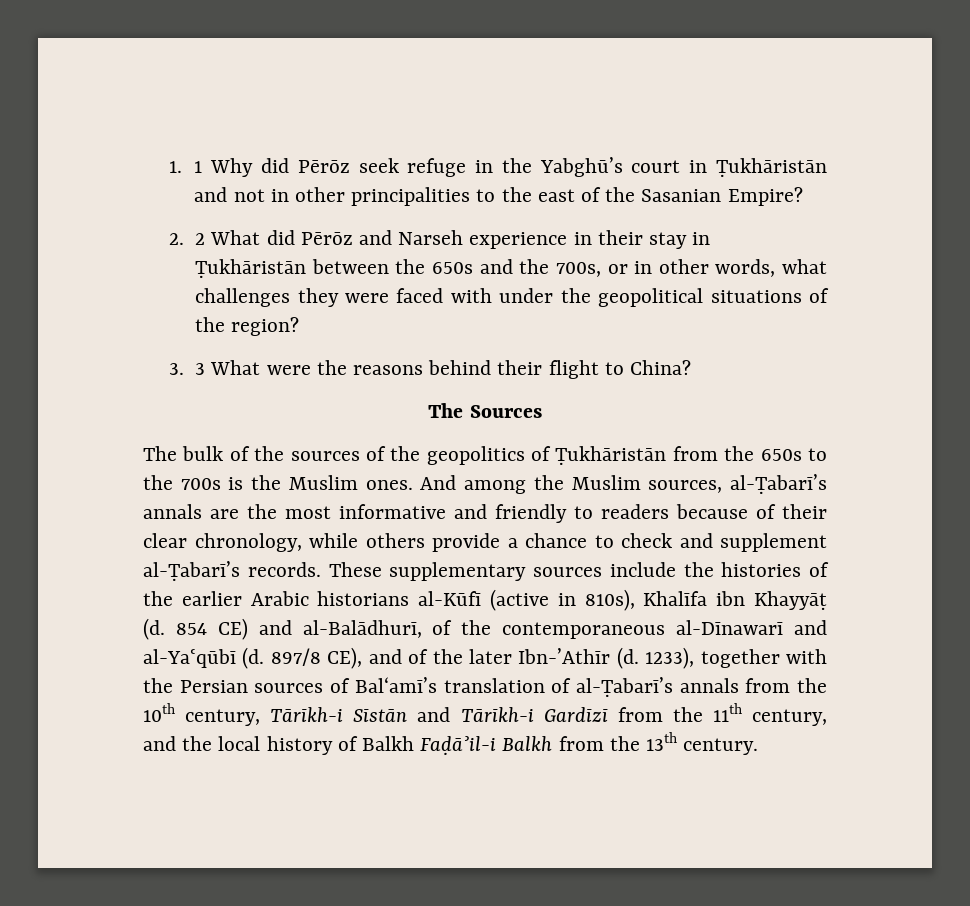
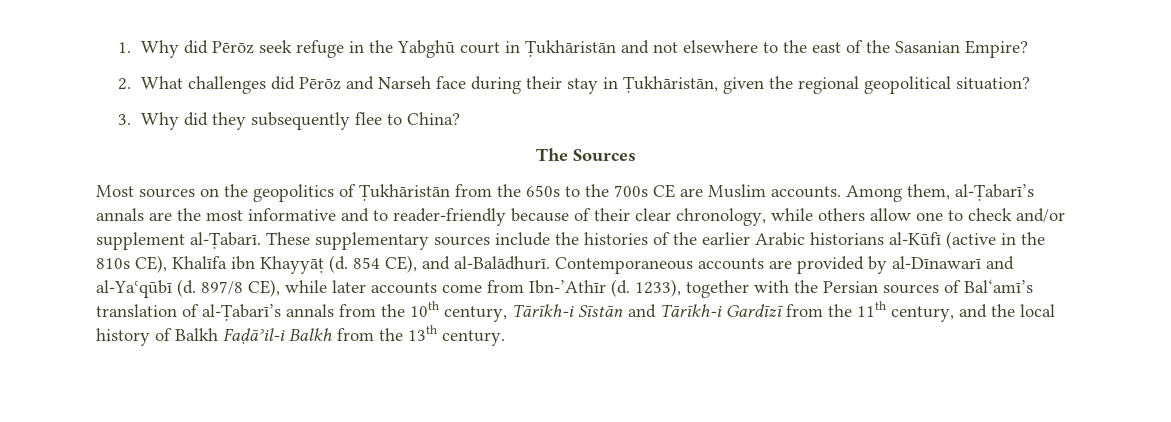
[194,161,203,173] 1 -> (132, 47) none
[539,157,623,177] Yabghū’s -> [396,40,455,58] Yabghū
[270,187,471,206] in other principalities -> [682,40,758,53] elsewhere
[195,230,261,245] 2 What -> [140,76,266,94] What challenges
[469,232,592,249] experience in -> [435,76,521,94] face during
[195,259,827,278] [195,288,829,307] [195,317,300,336] [168,360,692,379] [428,403,542,418] [143,446,386,461] Ṭukhāristān between the 650s and the 700s, or in other words, what challenges they were faced with under the geopolitical situations of the region? // 3. 3 What were the reasons behind their flight to China? // The Sources // The bulk of the sources of -> [622,76,1030,94] [118,112,460,130] [535,148,636,162] [96,185,219,198] Ṭukhāristān, given the regional geopolitical situation? // 3. Why did they subsequently flee to China? // The Sources // Most sources on
[228,475,723,494] is the Muslim ones. And among the Muslim sources, -> [653,184,950,202] CE are Muslim accounts. Among them,
[495,504,669,523] friendly to readers -> [373,208,506,226] to reader-friendly
[432,533,827,552] [143,561,321,581] provide a chance to check and supplement al-Ṭabarī’s records. -> [870,208,1065,223] [96,232,261,250] allow one to check and/or supplement al-Ṭabarī.
[584,589,635,611] 810s), -> [1021,232,1045,245] [96,255,167,273] the 810s CE),
[217,618,666,640] CE) and al-Balādhurī, of the contemporaneous -> [385,255,887,274] CE), and al-Balādhurī. Contemporaneous accounts are provided by
[368,649,512,664] and of the later -> [285,280,524,294] while later accounts come from

